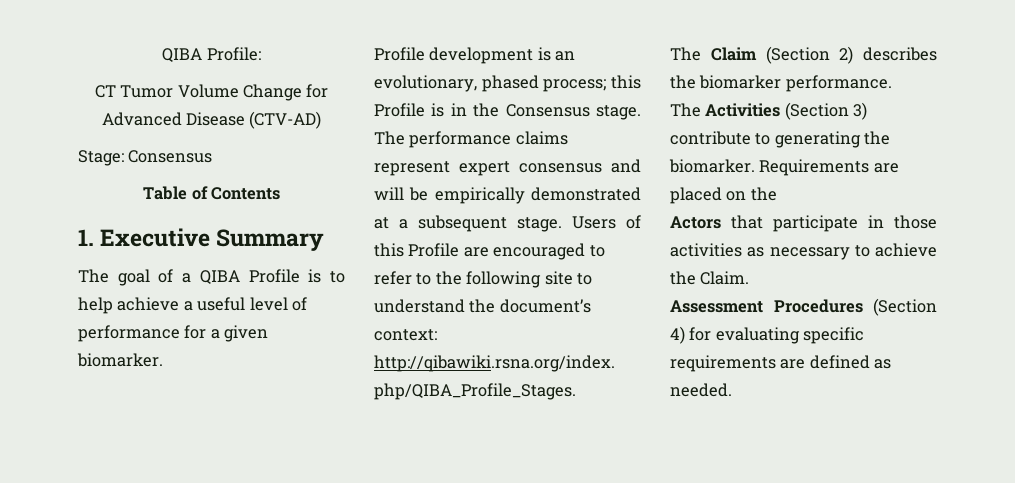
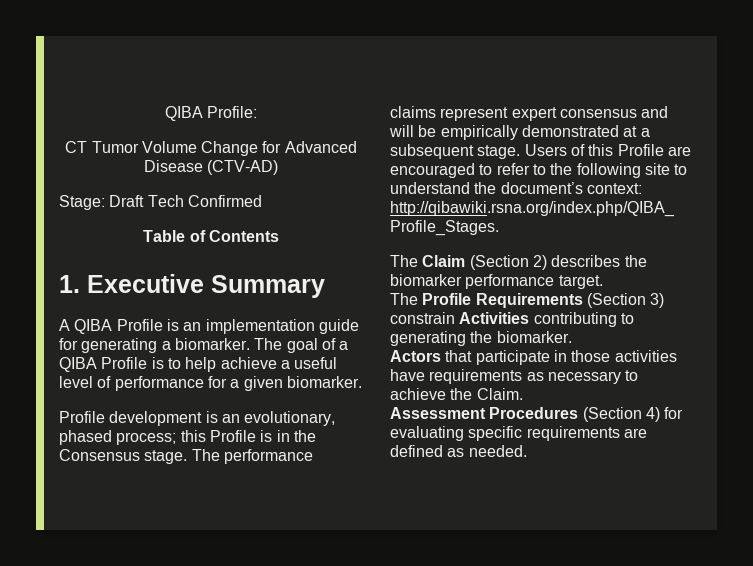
[128,150,213,163] Consensus -> [109,195,262,207] Draft Tech Confirmed
(325, 240) none -> [59,319,359,334] [59,338,250,353] A QIBA Profile is an implementation guide for generating a biomarker.
[785,75,892,92] [670,102,868,120] [670,131,751,145] performance. // The Activities (Section 3) contribute -> [465,274,603,289] [390,293,665,308] [390,312,617,327] performance target. // The Profile Requirements (Section 3) constrain Activities contributing
[759,159,899,176] [670,187,777,204] Requirements are placed on the -> (572, 337) none
(742, 250) none -> [390,369,523,384] have requirements

